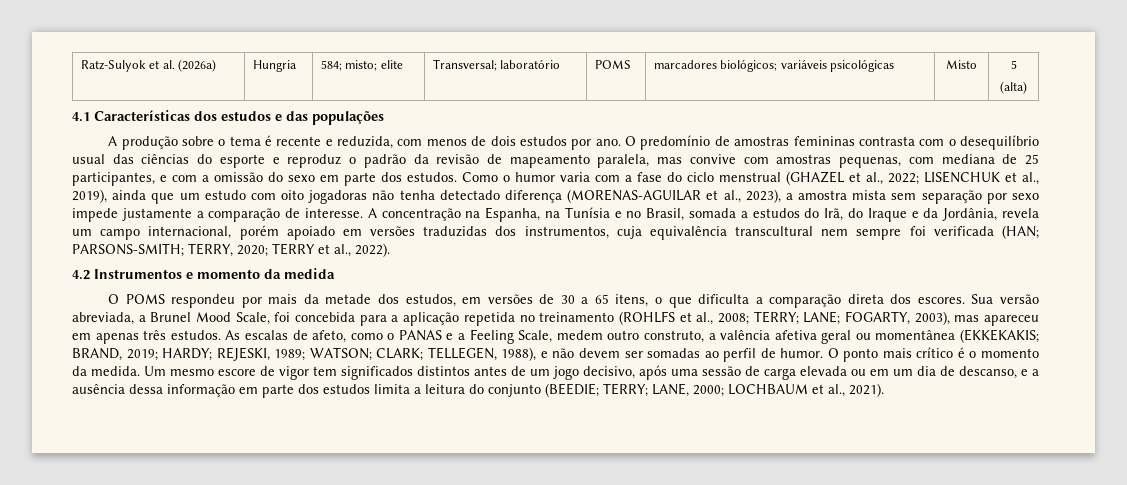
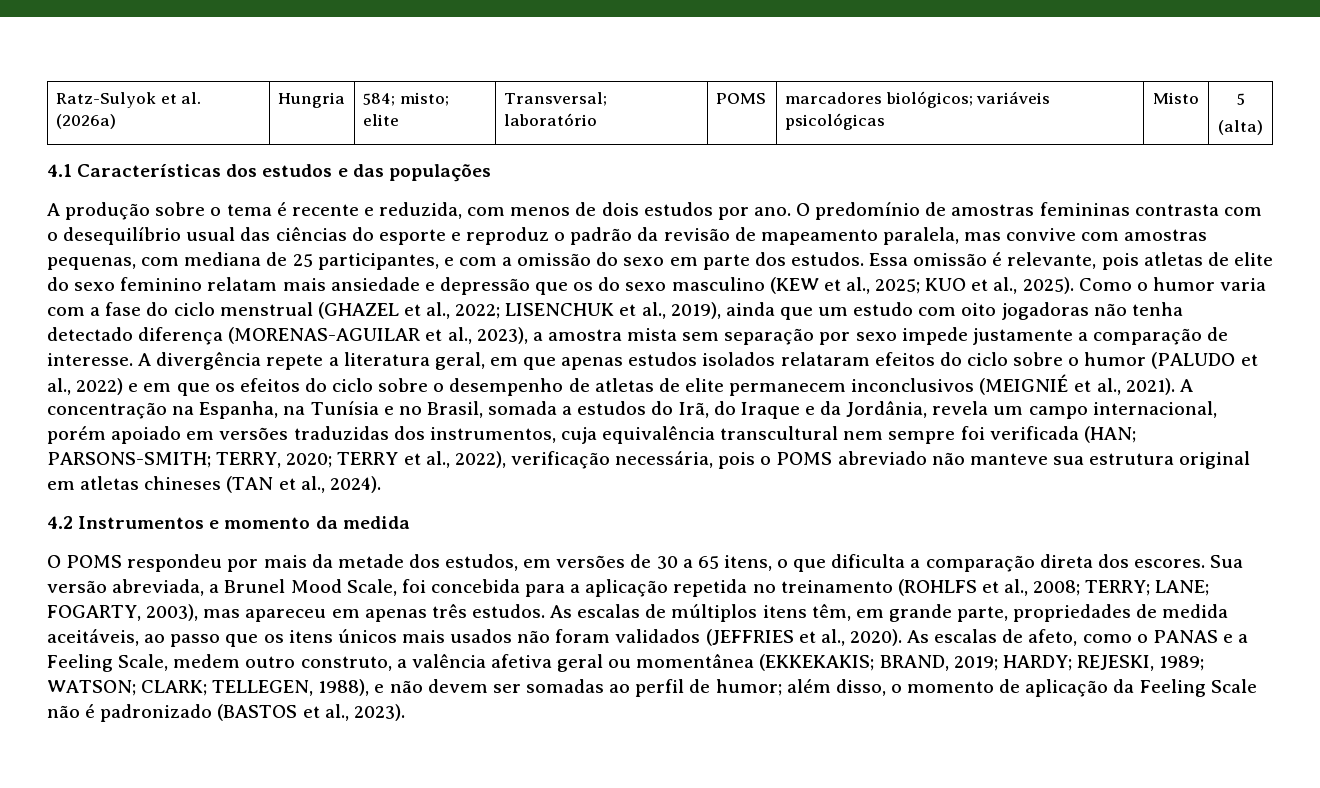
(457, 177) none -> [869,252,1273,270] [47,277,1074,295] Essa omissão é relevante, pois atletas de elite do sexo feminino relatam mais ansiedade e depressão que os do sexo masculino (KEW et al., 2025; KUO et al., 2025).
(377, 213) none -> [156,352,1258,370] [47,374,1193,396] divergência repete a literatura geral, em que apenas estudos isolados relataram efeitos do ciclo sobre o humor (PALUDO et al., 2022) e em que os efeitos do ciclo sobre o desempenho de atletas de elite permanecem inconclusivos (MEIGNIÉ et al., 2021). A
[355,243,390,257] 2022). -> [454,451,1251,469] [47,476,381,493] 2022), verificação necessária, pois o POMS abreviado não manteve sua estrutura original em atletas chineses (TAN et al., 2024).
(308, 335) none -> [671,604,1229,622] [47,629,1024,647] múltiplos itens têm, em grande parte, propriedades de medida aceitáveis, ao passo que os itens únicos mais usados não foram validados (JEFFRIES et al., 2020). As escalas de
[780,347,1039,362] [72,365,1039,380] [72,383,884,398] humor. O ponto mais crítico é o momento da medida. Um mesmo escore de vigor tem significados distintos antes de um jogo decisivo, após uma sessão de carga elevada ou em um dia de descanso, e a ausência dessa informação em parte dos estudos limita a leitura do conjunto (BEEDIE; TERRY; LANE, 2000; LOCHBAUM et al., 2021). -> [715,679,1257,697] [47,704,405,722] humor; além disso, o momento de aplicação da Feeling Scale não é padronizado (BASTOS et al., 2023).

